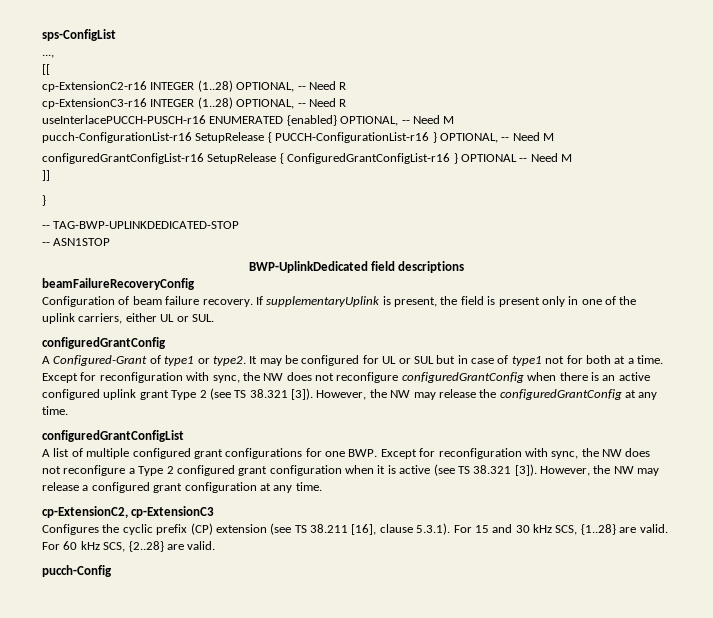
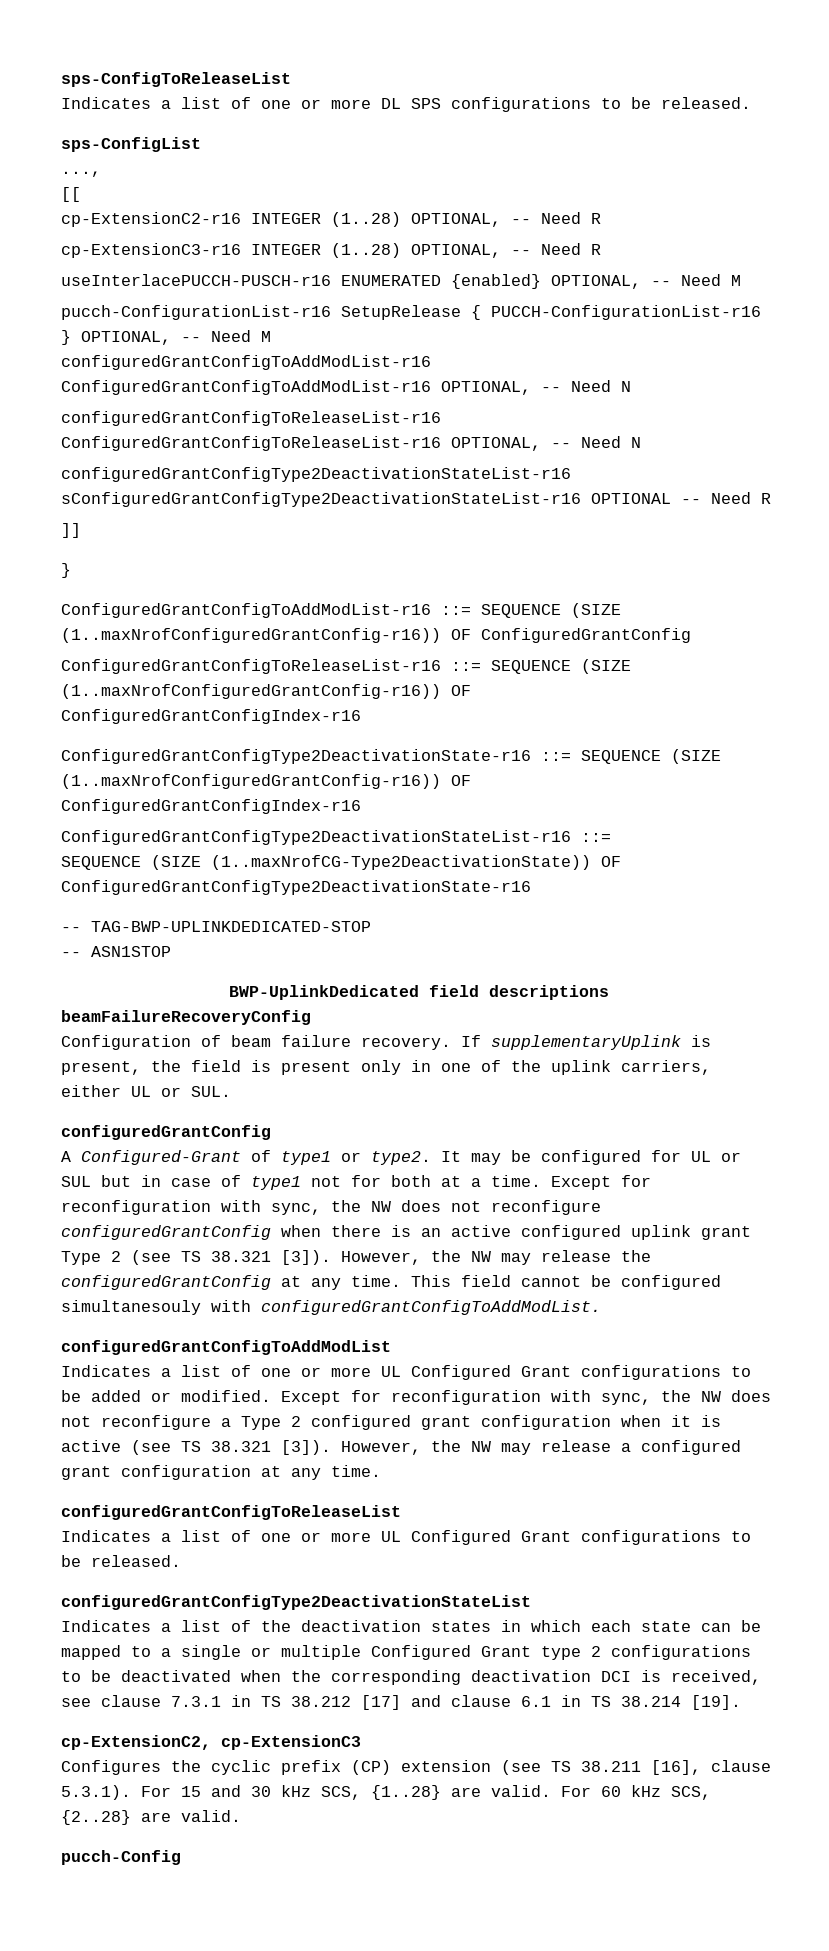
(42, 35) none -> [61,72,291,87] [61,97,751,112] sps-ConfigToReleaseList // Indicates a list of one or more DL SPS configurations to be released. //
[42,153,458,164] configuredGrantConfigList-r16 SetupRelease { ConfiguredGrantConfigList-r16 } -> [61,355,431,370] [61,380,631,395] [61,411,441,426] [61,436,641,451] [61,467,571,482] [61,492,581,507] configuredGrantConfigToAddModList-r16 ConfiguredGrantConfigToAddModList-r16 OPTIONAL, -- Need N // configuredGrantConfigToReleaseList-r16 ConfiguredGrantConfigToReleaseList-r16 OPTIONAL, -- Need N // configuredGrantConfigType2DeactivationStateList-r16 sConfiguredGrantConfigType2DeactivationStateList-r16
[561,154,572,162] M -> [761,493,771,504] R
(46, 200) none -> [61,603,621,618] [61,628,691,643] [61,659,631,674] [61,684,471,699] [61,709,361,724] [61,749,721,764] [61,774,471,789] [61,799,361,814] [61,830,611,845] [61,855,621,870] [61,880,531,895] // ConfiguredGrantConfigToAddModList-r16 ::= SEQUENCE (SIZE (1..maxNrofConfiguredGrantConfig-r16)) OF ConfiguredGrantConfig // ConfiguredGrantConfigToReleaseList-r16 ::= SEQUENCE (SIZE (1..maxNrofConfiguredGrantConfig-r16)) OF ConfiguredGrantConfigIndex-r16 // ConfiguredGrantConfigType2DeactivationState-r16 ::= SEQUENCE (SIZE (1..maxNrofConfiguredGrantConfig-r16)) OF ConfiguredGrantConfigIndex-r16 // ConfiguredGrantConfigType2DeactivationStateList-r16 ::= // SEQUENCE (SIZE (1..maxNrofCG-Type2DeactivationState)) OF ConfiguredGrantConfigType2DeactivationState-r16
[42,430,184,442] [42,448,378,459] // configuredGrantConfigList // A list of multiple configured grant configurations for one BWP. -> [411,1275,721,1290] [61,1300,601,1315] [61,1340,391,1355] [61,1365,751,1380] [61,1390,271,1402] This field cannot be configured simultanesouly with configuredGrantConfigToAddModList. // configuredGrantConfigToAddModList // Indicates a list of one or more UL Configured Grant configurations to be added or modified.
(322, 486) none -> [61,1505,401,1520] [61,1530,751,1545] [61,1555,181,1567] [61,1595,531,1610] [61,1620,761,1632] [61,1645,751,1660] [61,1670,761,1685] [61,1695,741,1710] // configuredGrantConfigToReleaseList // Indicates a list of one or more UL Configured Grant configurations to be released. // configuredGrantConfigType2DeactivationStateList // Indicates a list of the deactivation states in which each state can be mapped to a single or multiple Configured Grant type 2 configurations to be deactivated when the corresponding deactivation DCI is received, see clause 7.3.1 in TS 38.212 [17] and clause 6.1 in TS 38.214 [19].

